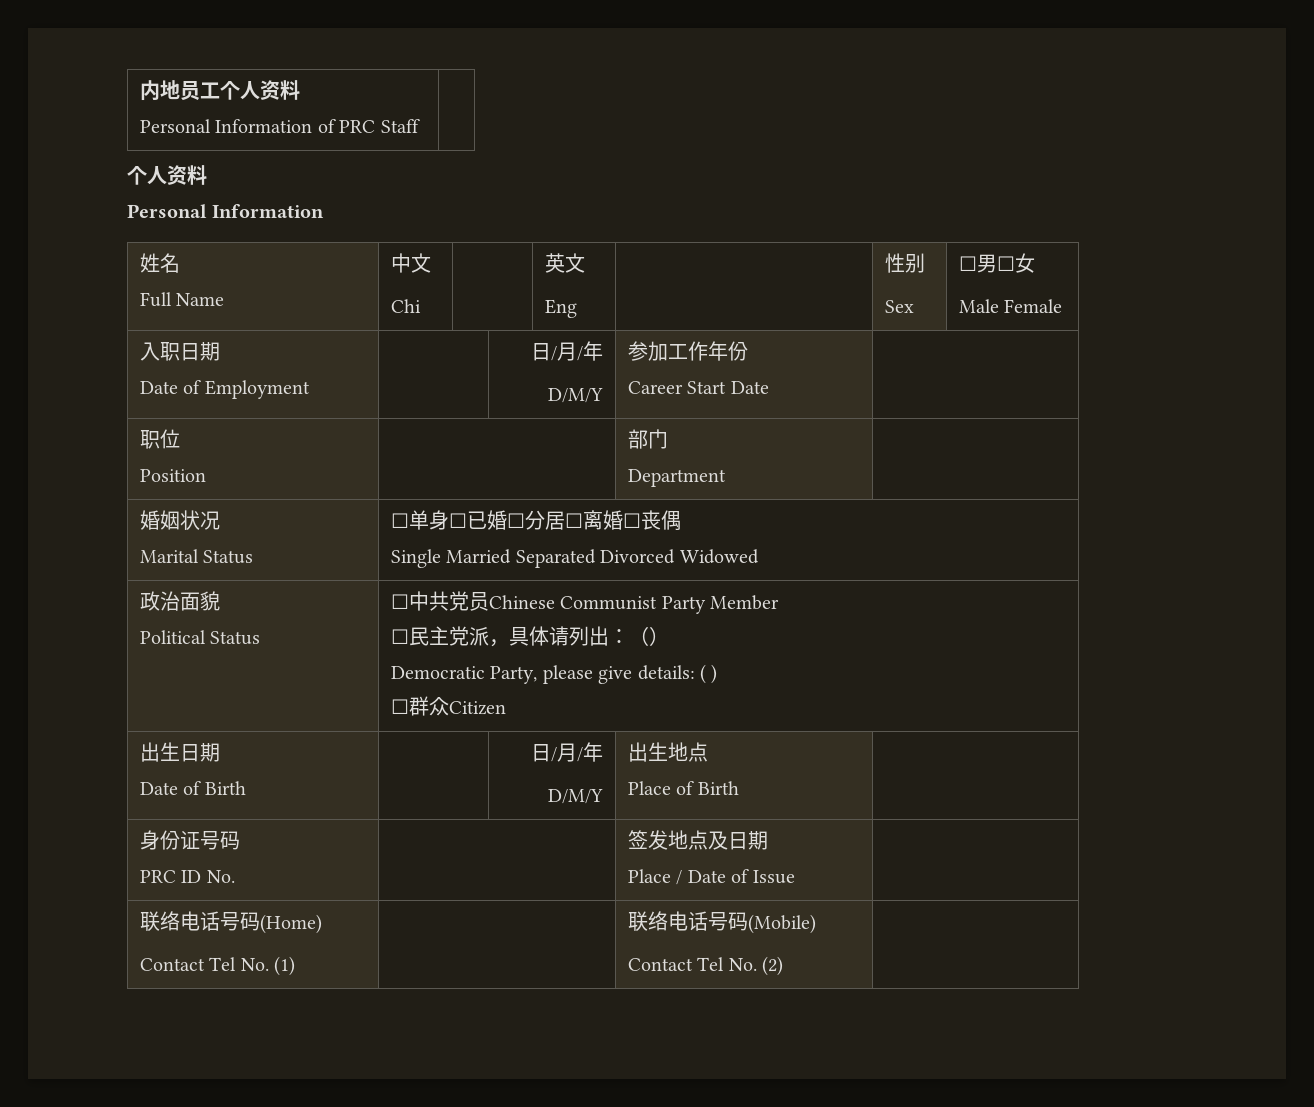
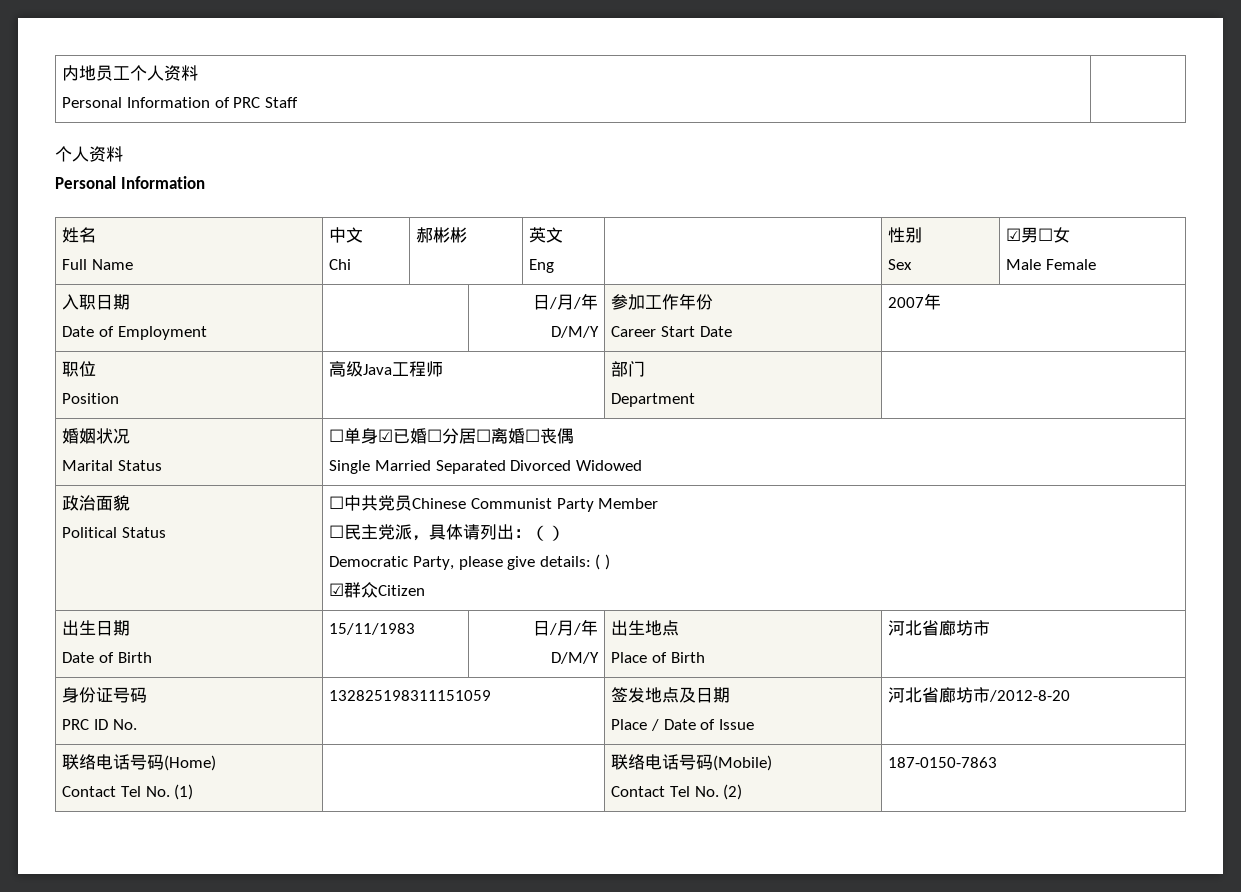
(422, 306) none -> [416,227,468,243] 郝彬彬
[959,256,978,271] ☐ -> [1006,228,1022,241] ☑
(769, 387) none -> [888,293,942,310] 2007年
(207, 475) none -> [329,361,444,377] 高级Java工程师
[449,513,468,528] ☐ -> [378,429,394,442] ☑
[391,699,410,714] ☐ -> [329,583,345,596] ☑
(246, 788) none -> [329,623,416,635] 15/11/1983
(739, 788) none -> [888,620,991,636] 河北省廊坊市
(235, 876) none -> [329,690,492,701] 132825198311151059
(795, 877) none -> [888,687,1071,703] 河北省廊坊市/2012-8-20
(784, 966) none -> [888,757,998,768] 187-0150-7863

